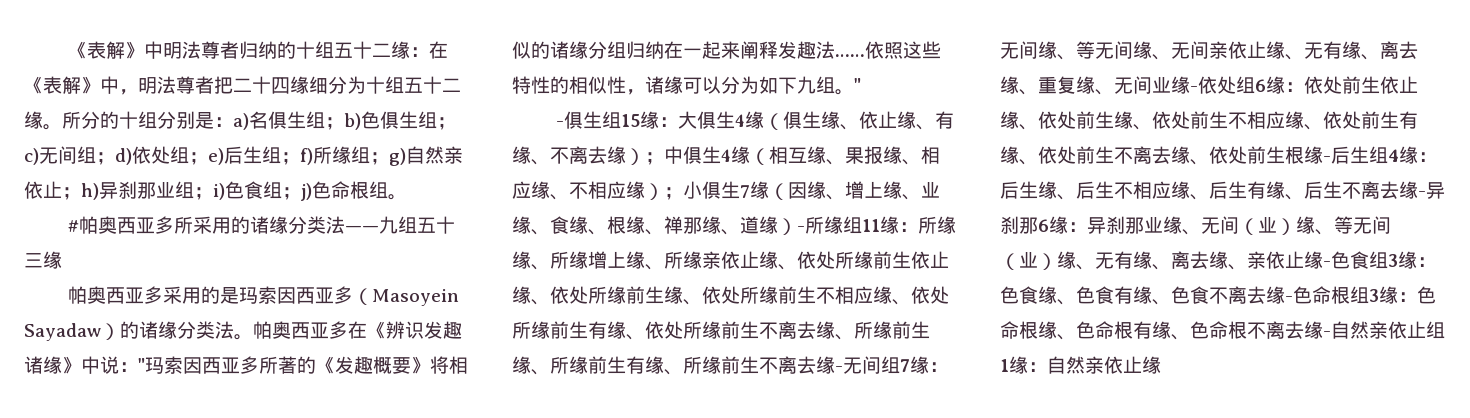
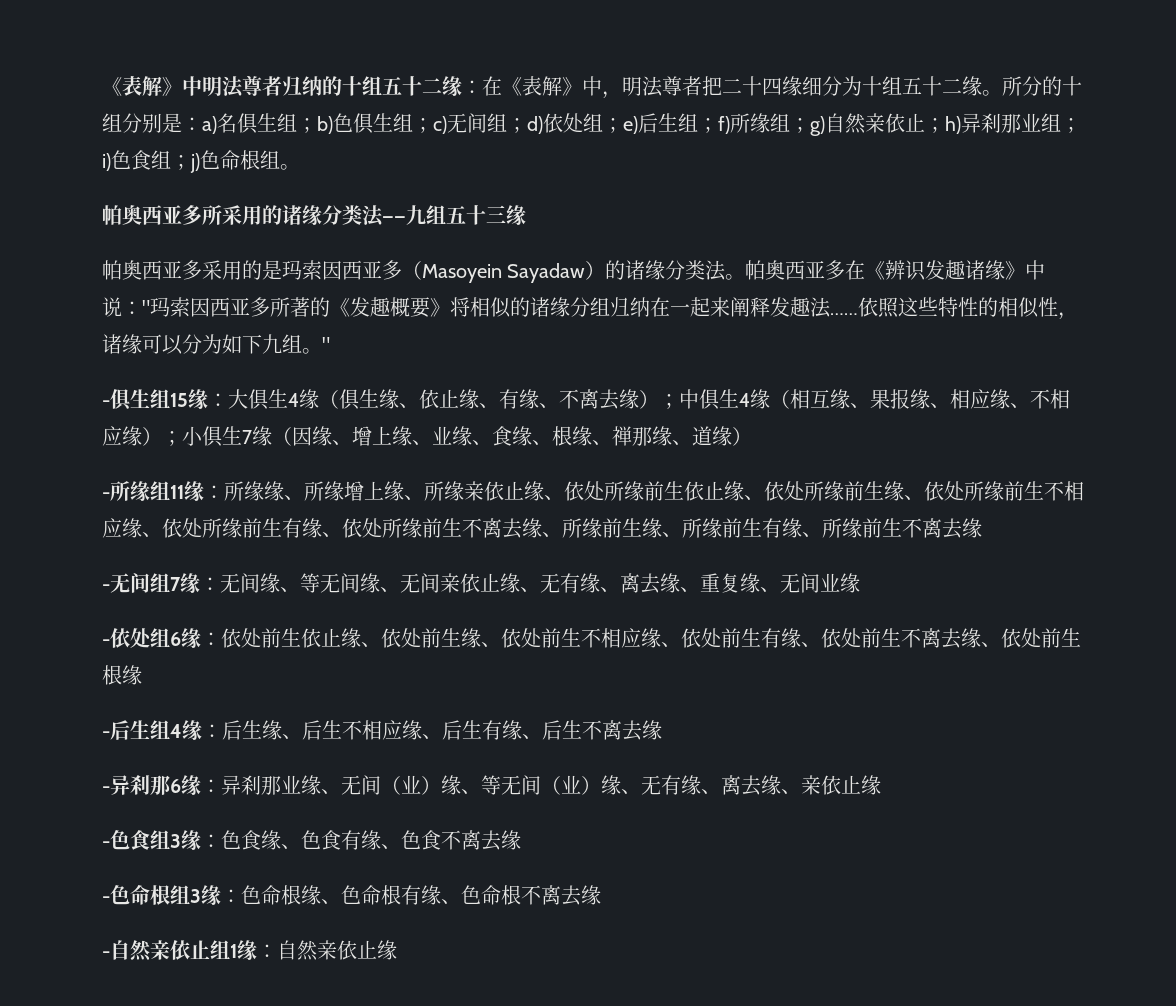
[68,220,80,232] # -> (300, 167) none
(797, 226) none -> (752, 436) //
(835, 365) none -> (982, 528) //
(1190, 85) none -> (860, 583) //
(1323, 155) none -> (142, 675) //
(1418, 190) none -> (662, 730) //
(1323, 260) none -> (881, 785) //
(1285, 295) none -> (521, 840) //
(1323, 330) none -> (601, 895) //

